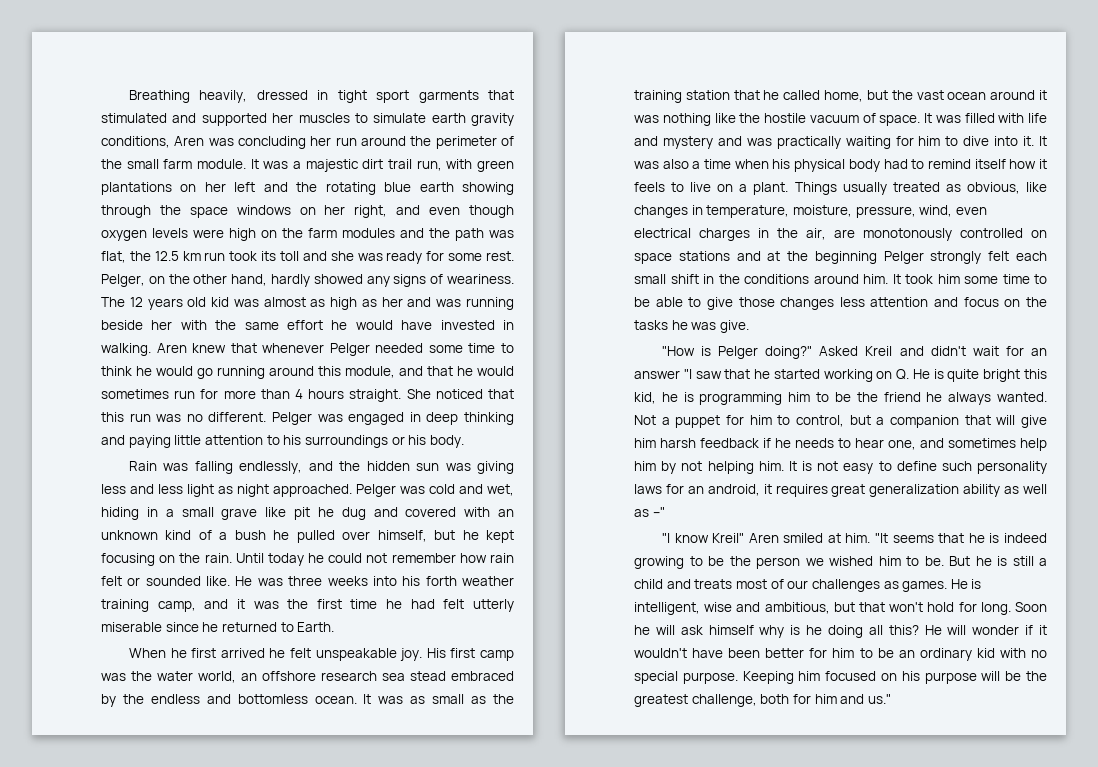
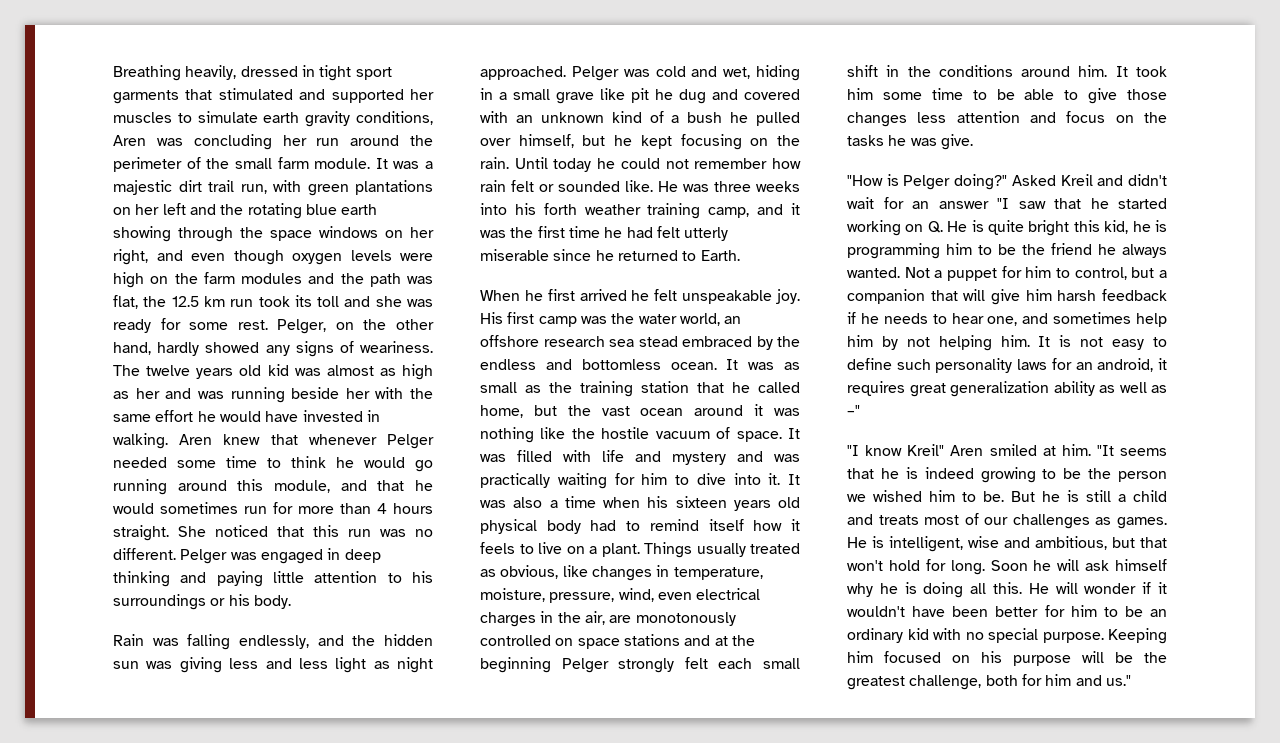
[129,297,143,307] 12 -> [146,365,191,376] twelve
(791, 164) none -> [675,496,800,511] sixteen years old
[790,625,823,635] is he -> [879,582,917,594] he is
[888,625,919,635] this? -> [993,582,1022,594] this.

